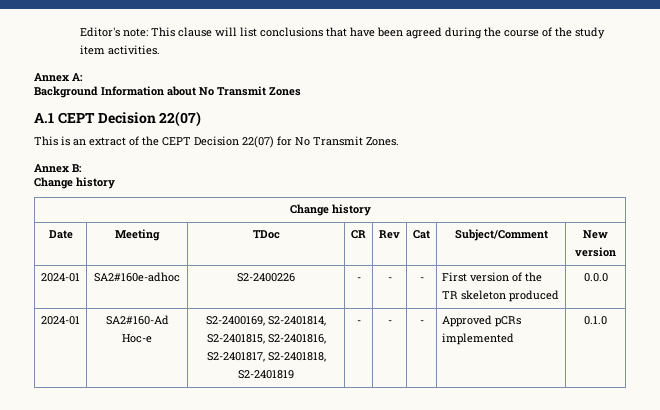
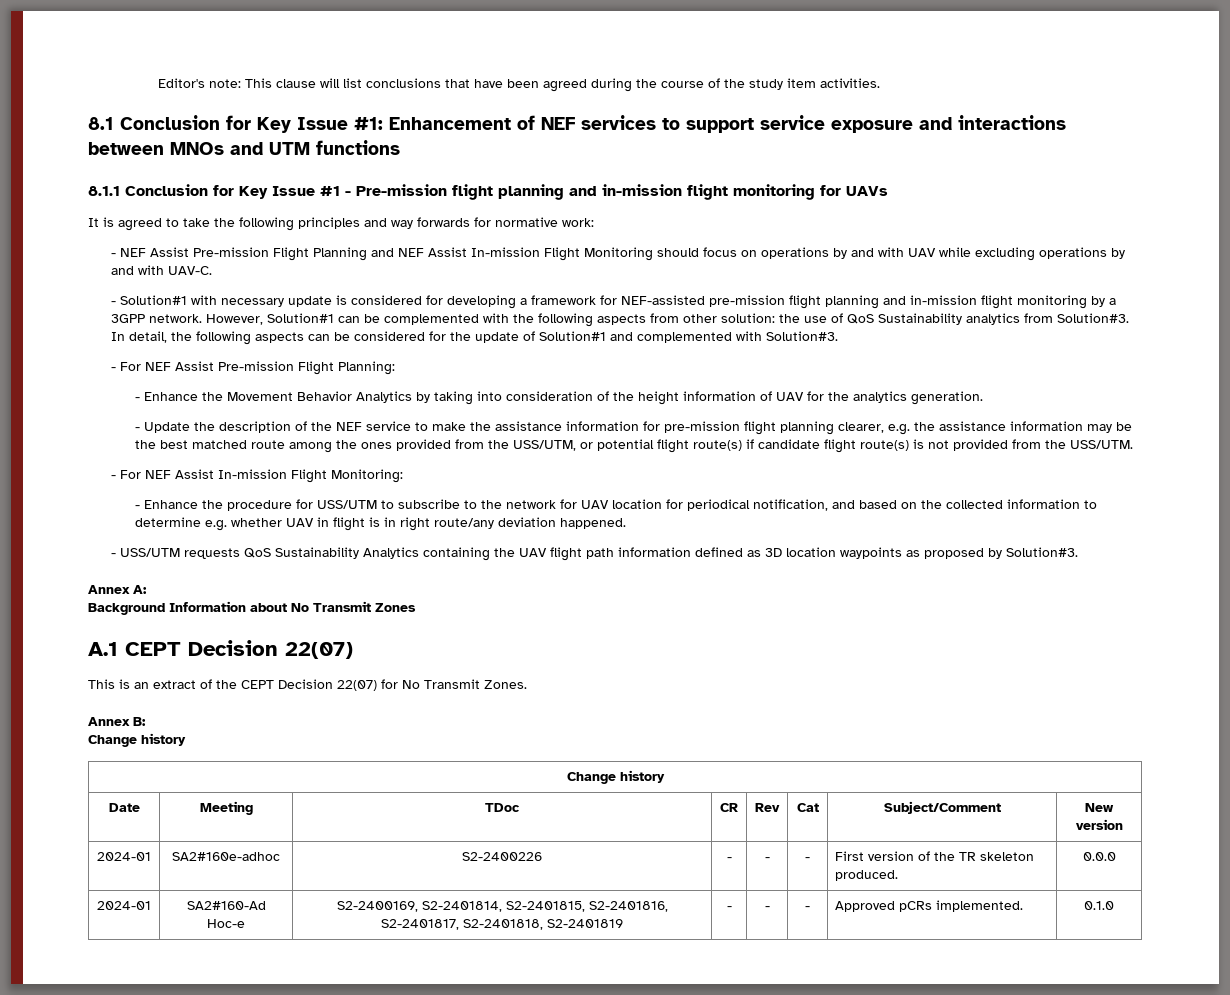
(161, 50) none -> [88,115,1066,133] [88,140,400,155] [88,184,888,200] [88,217,594,231] [111,247,1126,261] [111,265,213,275] [111,295,1117,309] [111,313,1130,327] [111,331,839,345] [111,361,396,375] [134,391,983,405] [134,421,1132,435] [134,439,1133,453] [111,469,404,483] [134,499,1097,511] [134,517,626,531] [111,547,1079,561] // 8.1 Conclusion for Key Issue #1: Enhancement of NEF services to support service exposure and interactions between MNOs and UTM functions // 8.1.1 Conclusion for Key Issue #1 - Pre-mission flight planning and in-mission flight monitoring for UAVs // It is agreed to take the following principles and way forwards for normative work: // - NEF Assist Pre-mission Flight Planning and NEF Assist In-mission Flight Monitoring should focus on operations by and with UAV while excluding operations by and with UAV-C. // - Solution#1 with necessary update is considered for developing a framework for NEF-assisted pre-mission flight planning and in-mission flight monitoring by a 3GPP network. However, Solution#1 can be complemented with the following aspects from other solution: the use of QoS Sustainability analytics from Solution#3. In detail, the following aspects can be considered for the update of Solution#1 and complemented with Solution#3. // - For NEF Assist Pre-mission Flight Planning: // - Enhance the Movement Behavior Analytics by taking into consideration of the height information of UAV for the analytics generation. // - Update the description of the NEF service to make the assistance information for pre-mission flight planning clearer, e.g. the assistance information may be the best matched route among the ones provided from the USS/UTM, or potential flight route(s) if candidate flight route(s) is not provided from the USS/UTM. // - For NEF Assist In-mission Flight Monitoring: // - Enhance the procedure for USS/UTM to subscribe to the network for UAV location for periodical notification, and based on the collected information to determine e.g. whether UAV in flight is in right route/any deviation happened. // - USS/UTM requests QoS Sustainability Analytics containing the UAV flight path information defined as 3D location waypoints as proposed by Solution#3.
[509,290,560,302] produced -> [835,870,899,881] produced.
[442,333,515,345] implemented -> [936,900,1024,912] implemented.

